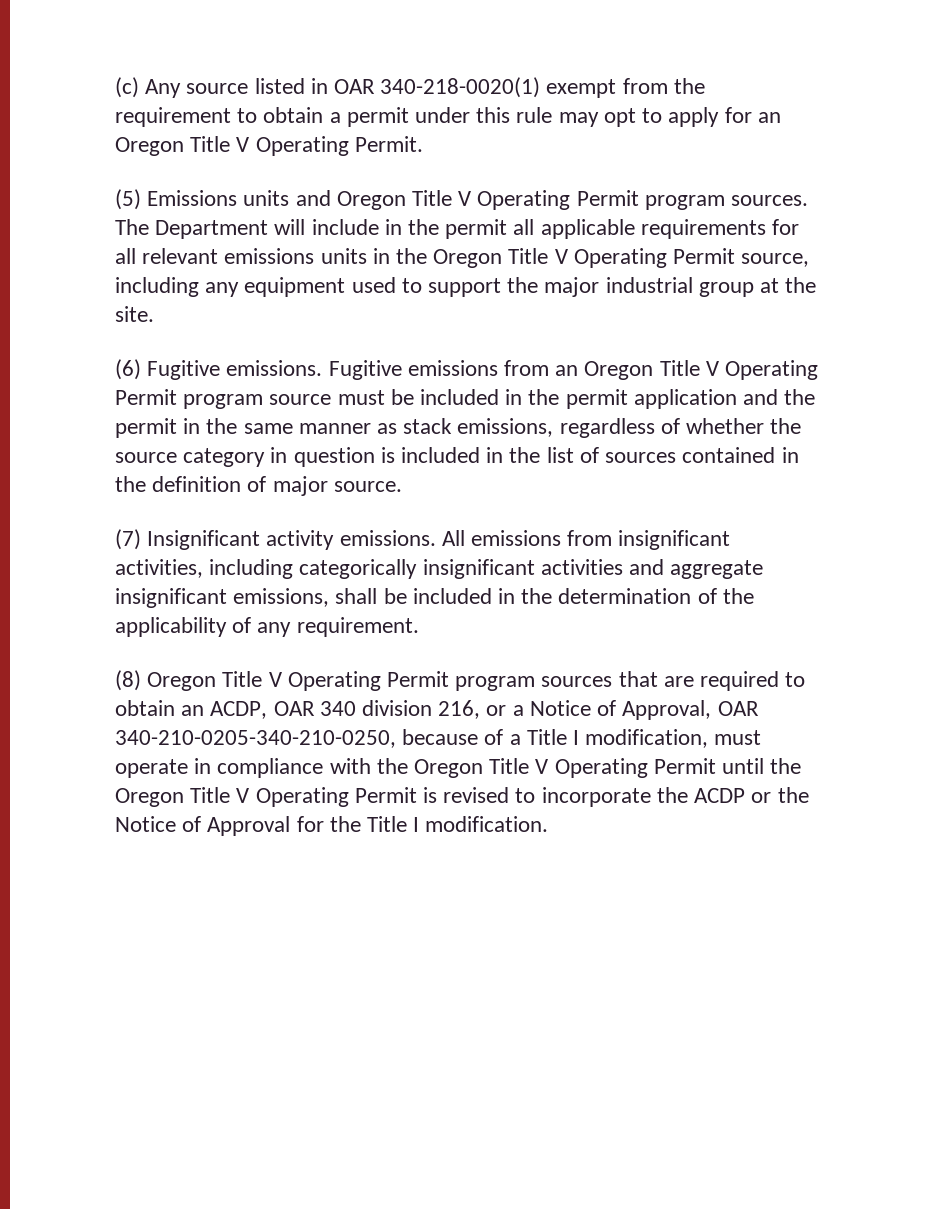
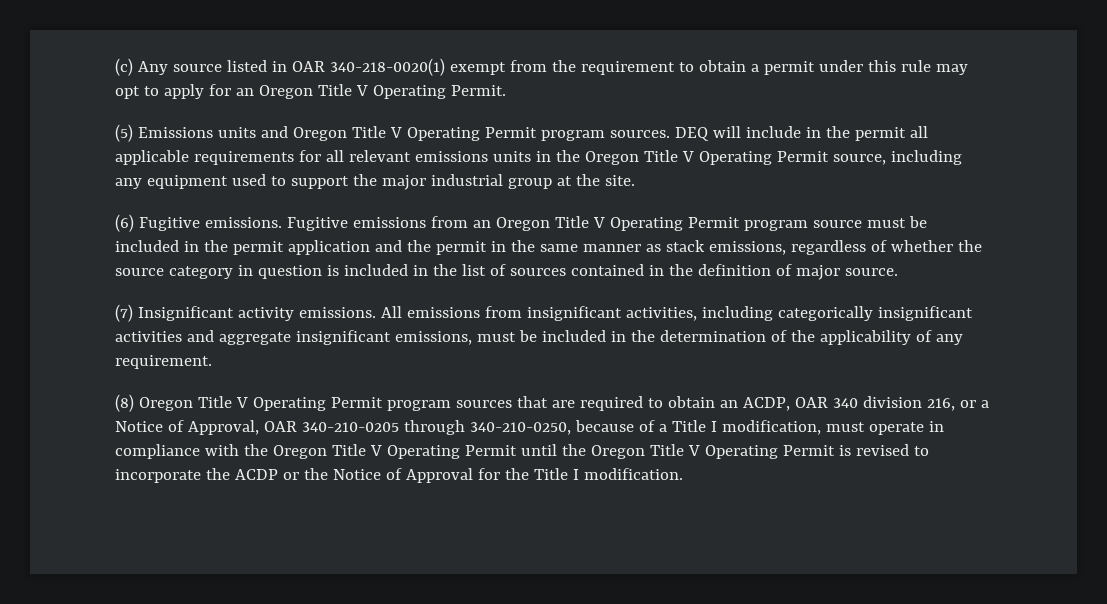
[115,219,269,239] The Department -> [674,127,709,141] DEQ
[335,588,378,604] shall -> [476,332,516,342] must
[115,730,396,748] 340-210-0205-340-210-0250, -> [301,420,571,435] 340-210-0205 through 340-210-0250,

